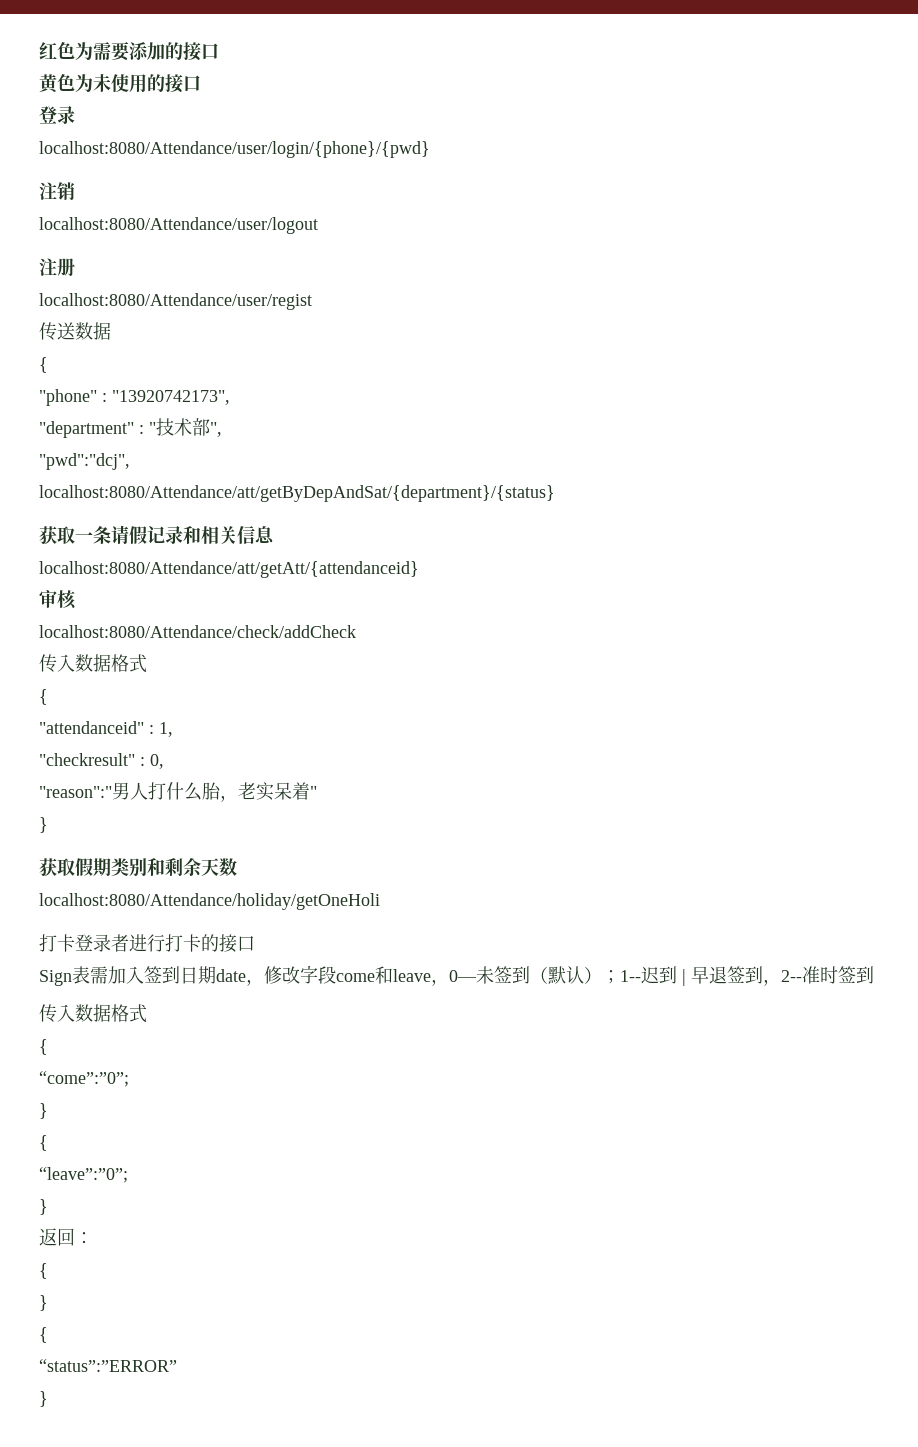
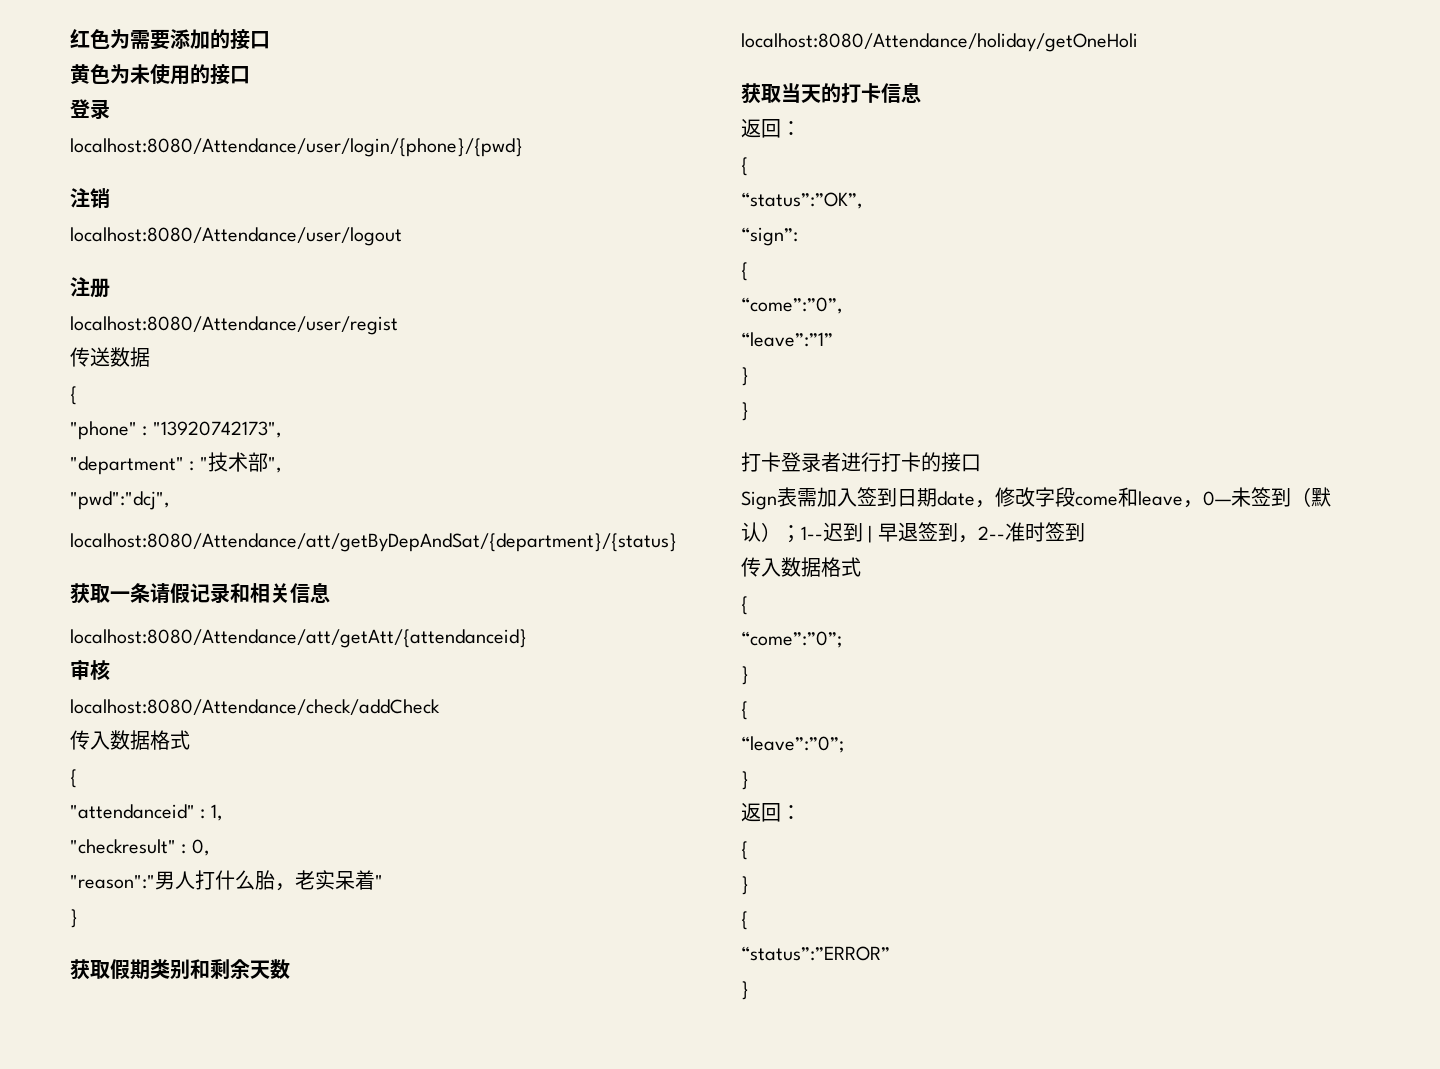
(380, 901) none -> [741,82,921,104] [741,119,801,138] [741,157,748,176] [741,192,863,209] [741,227,798,246] [741,262,748,281] [741,297,843,314] [741,332,833,347] [741,367,749,386] [741,402,749,421] // 获取当天的打卡信息 // 返回： // { // “status”:”OK”, // “sign”: // { // “come”:”0”, // “leave”:”1” // } // }

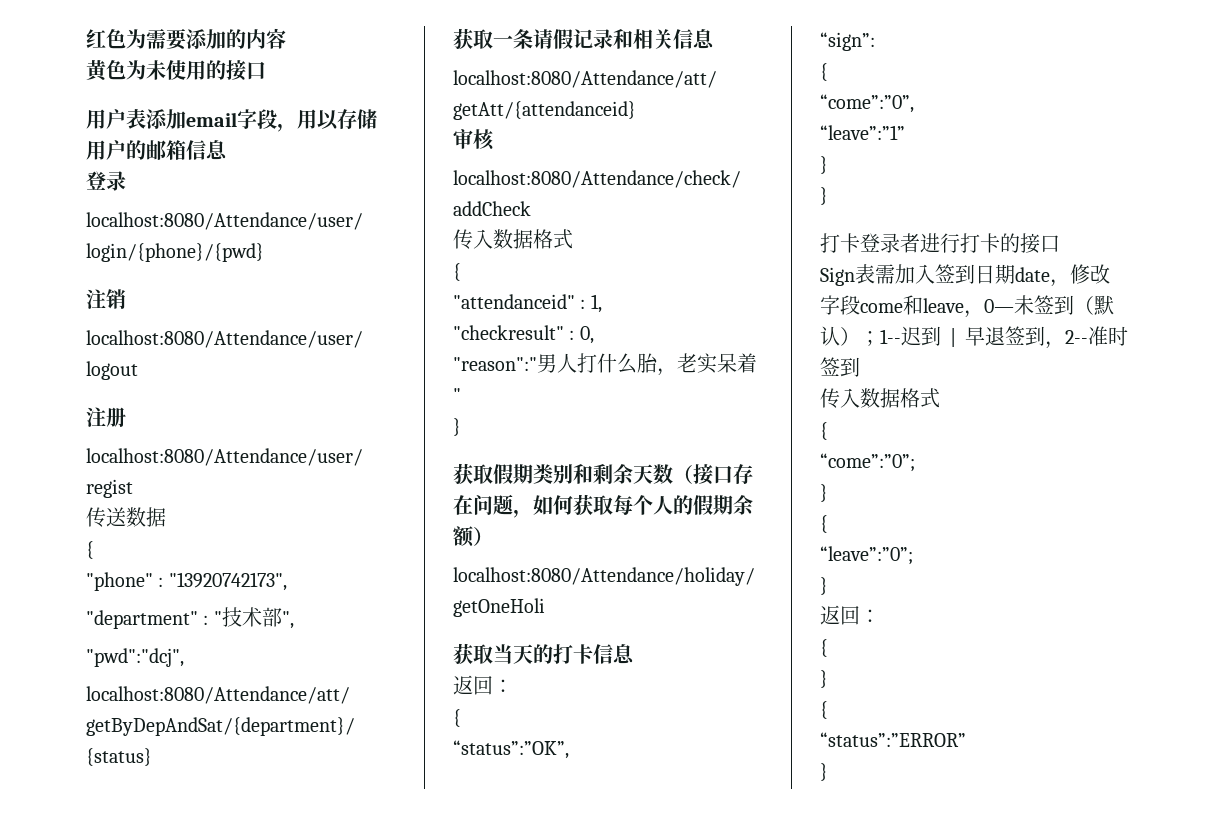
[230,29,270,50] 接口 -> [246,28,286,49] 内容
(250, 75) none -> [86,109,377,132] [86,140,228,160] // 用户表添加email字段，用以存储用户的邮箱信息
(290, 969) none -> [673,464,753,485] [453,494,754,518] [452,526,493,547] （接口存在问题，如何获取每个人的假期余额）

